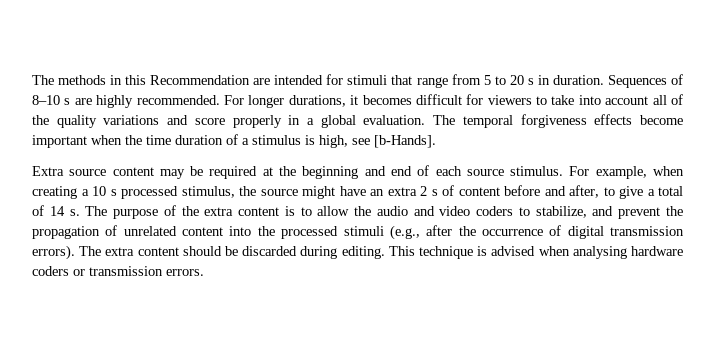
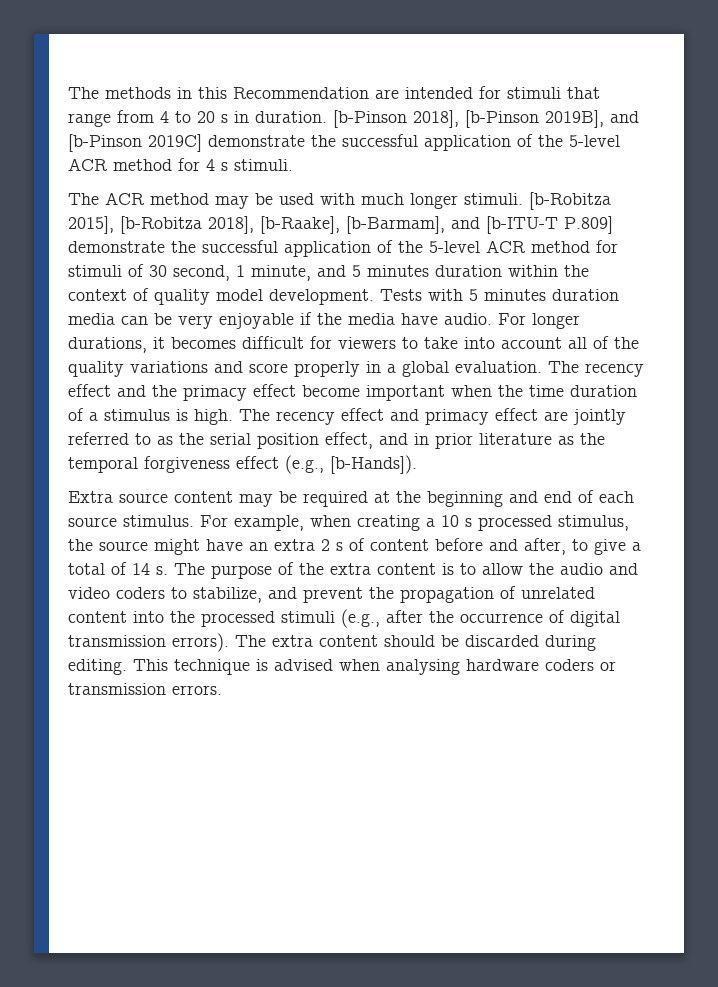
[483,75,491,85] 5 -> [160,111,169,123] 4
[607,74,683,88] [32,95,220,108] Sequences of 8–10 s are highly recommended. -> [333,110,639,128] [68,134,620,152] [68,158,293,171] [68,192,611,210] [68,216,613,234] [68,240,618,257] [68,264,589,281] [68,288,619,305] [68,312,492,329] [b-Pinson 2018], [b-Pinson 2019B], and [b-Pinson 2019C] demonstrate the successful application of the 5-level ACR method for 4 s stimuli. // The ACR method may be used with much longer stimuli. [b-Robitza 2015], [b-Robitza 2018], [b-Raake], [b-Barmam], and [b-ITU-T P.809] demonstrate the successful application of the 5-level ACR method for stimuli of 30 second, 1 minute, and 5 minutes duration within the context of quality model development. Tests with 5 minutes duration media can be very enjoyable if the media have audio.
[462,114,633,128] temporal forgiveness effects -> [585,363,644,377] [68,384,296,401] recency effect and the primacy effect
[319,135,436,148] high, see [b-Hands]. -> [194,408,626,425] [68,432,605,449] [68,455,417,474] high. The recency effect and primacy effect are jointly referred to as the serial position effect, and in prior literature as the temporal forgiveness effect (e.g., [b-Hands]).

